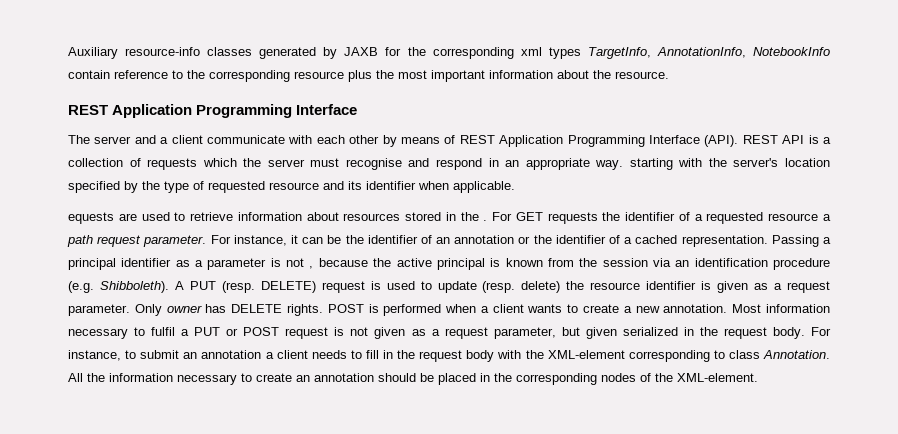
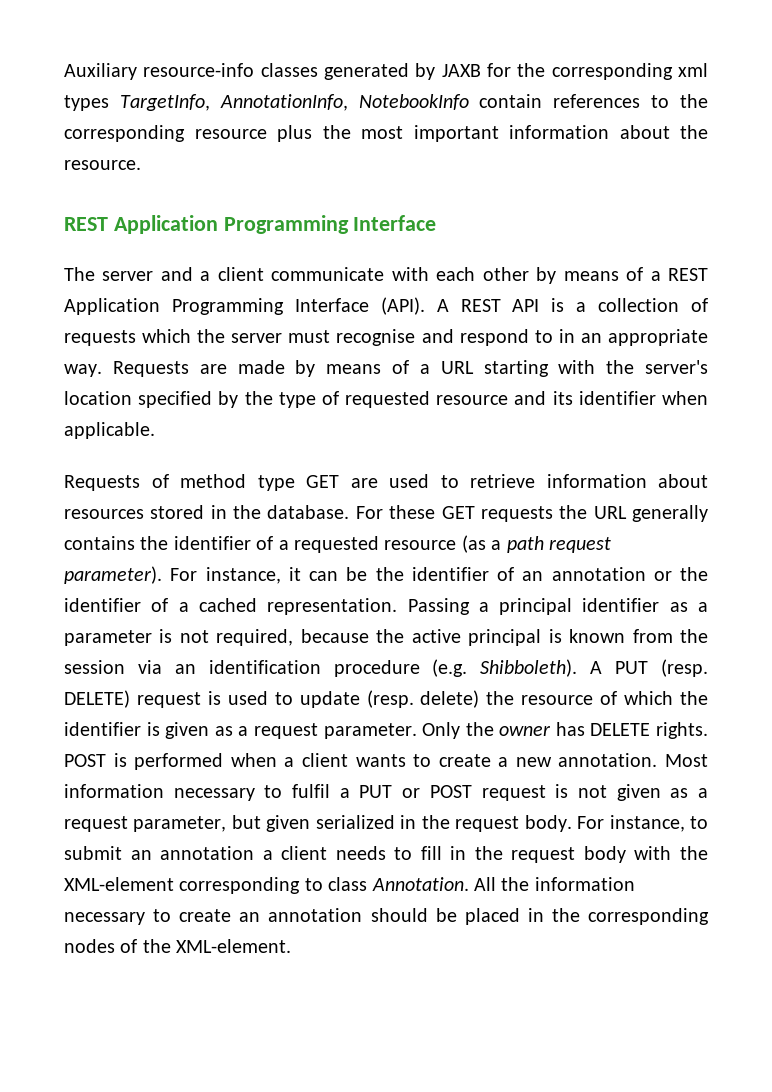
[114,70,168,79] reference -> [553,94,641,108] references
(456, 139) none -> [650,271,661,281] a
(739, 141) none -> [436,299,449,312] A
(482, 164) none -> [534,330,553,343] to
(624, 165) none -> [112,360,474,377] Requests are made by means of a URL
[68,212,114,224] equests -> [64,474,339,491] Requests of method type GET
[483,212,598,224] . For GET requests -> [267,505,709,522] [64,536,135,550] database. For these GET requests the URL generally contains
(819, 217) none -> [461,535,486,553] (as
[143,235,207,247] parameter. -> [64,566,162,584] parameter).
[309,266,314,269] , -> [216,629,294,646] required,
(641, 286) none -> [600,691,708,705] of which the
(162, 310) none -> [465,722,494,736] the

